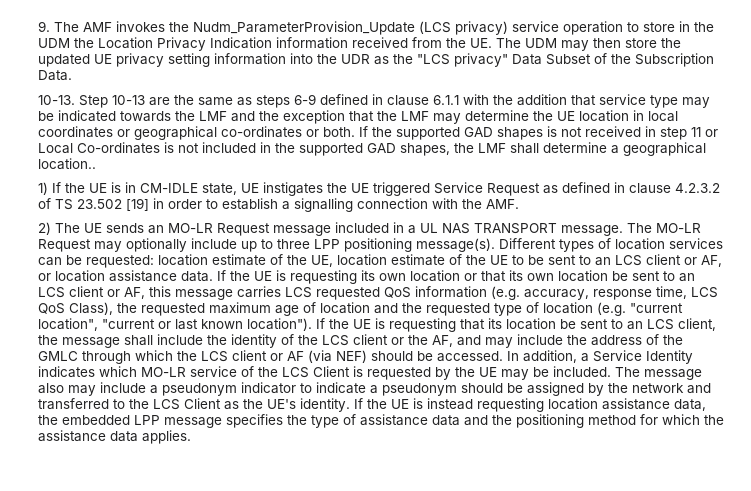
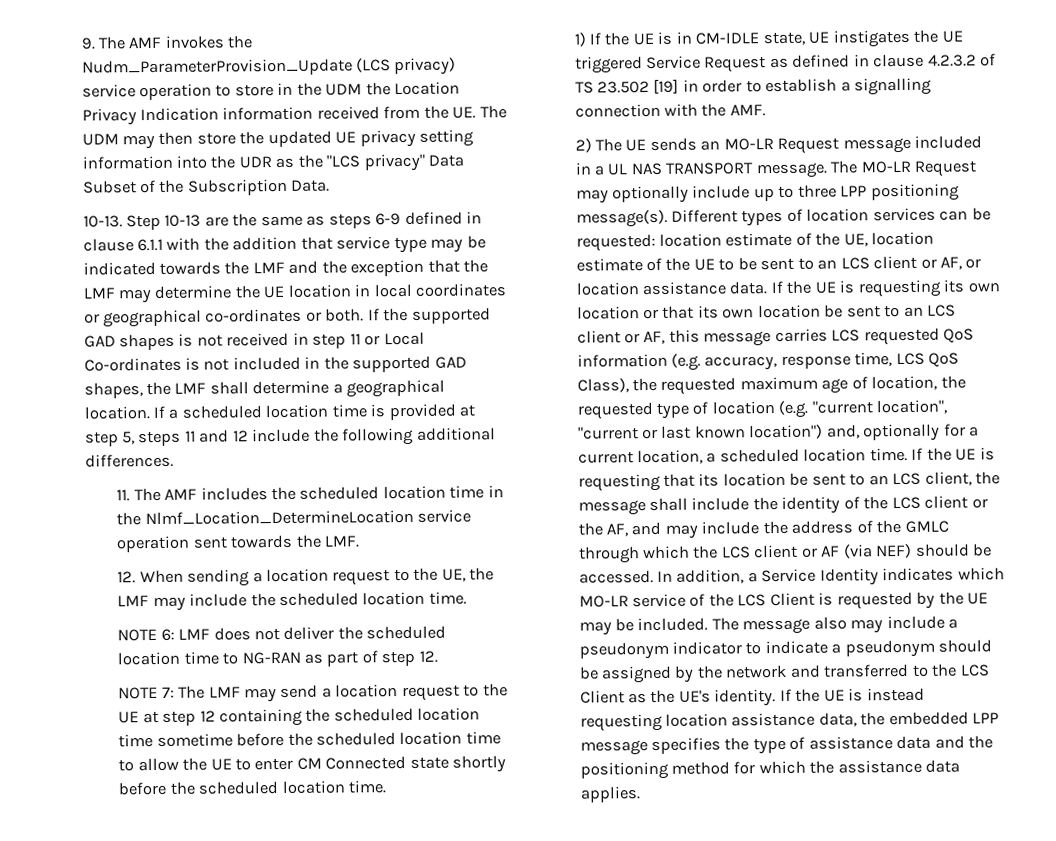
[38,158,97,170] location.. -> [83,403,476,421] [84,427,496,447] [84,453,174,468] [116,485,504,502] [116,509,472,526] [116,534,360,553] [117,567,495,587] [117,591,467,612] [117,625,447,642] [117,650,438,667] [118,683,508,703] [118,707,481,727] [118,731,501,748] [118,755,507,773] [118,780,386,796] location. If a scheduled location time is provided at step 5, steps 11 and 12 include the following additional differences. // 11. The AMF includes the scheduled location time in the Nlmf_Location_DetermineLocation service operation sent towards the LMF. // 12. When sending a location request to the UE, the LMF may include the scheduled location time. // NOTE 6: LMF does not deliver the scheduled location time to NG-RAN as part of step 12. // NOTE 7: The LMF may send a location request to the UE at step 12 containing the scheduled location time sometime before the scheduled location time to allow the UE to enter CM Connected state shortly before the scheduled location time.
[320,302,399,314] location and -> [871,375,938,391] location,
[247,318,313,331] location"). -> [749,423,980,442] [577,447,908,465] location") and, optionally for a current location, a scheduled location time.

